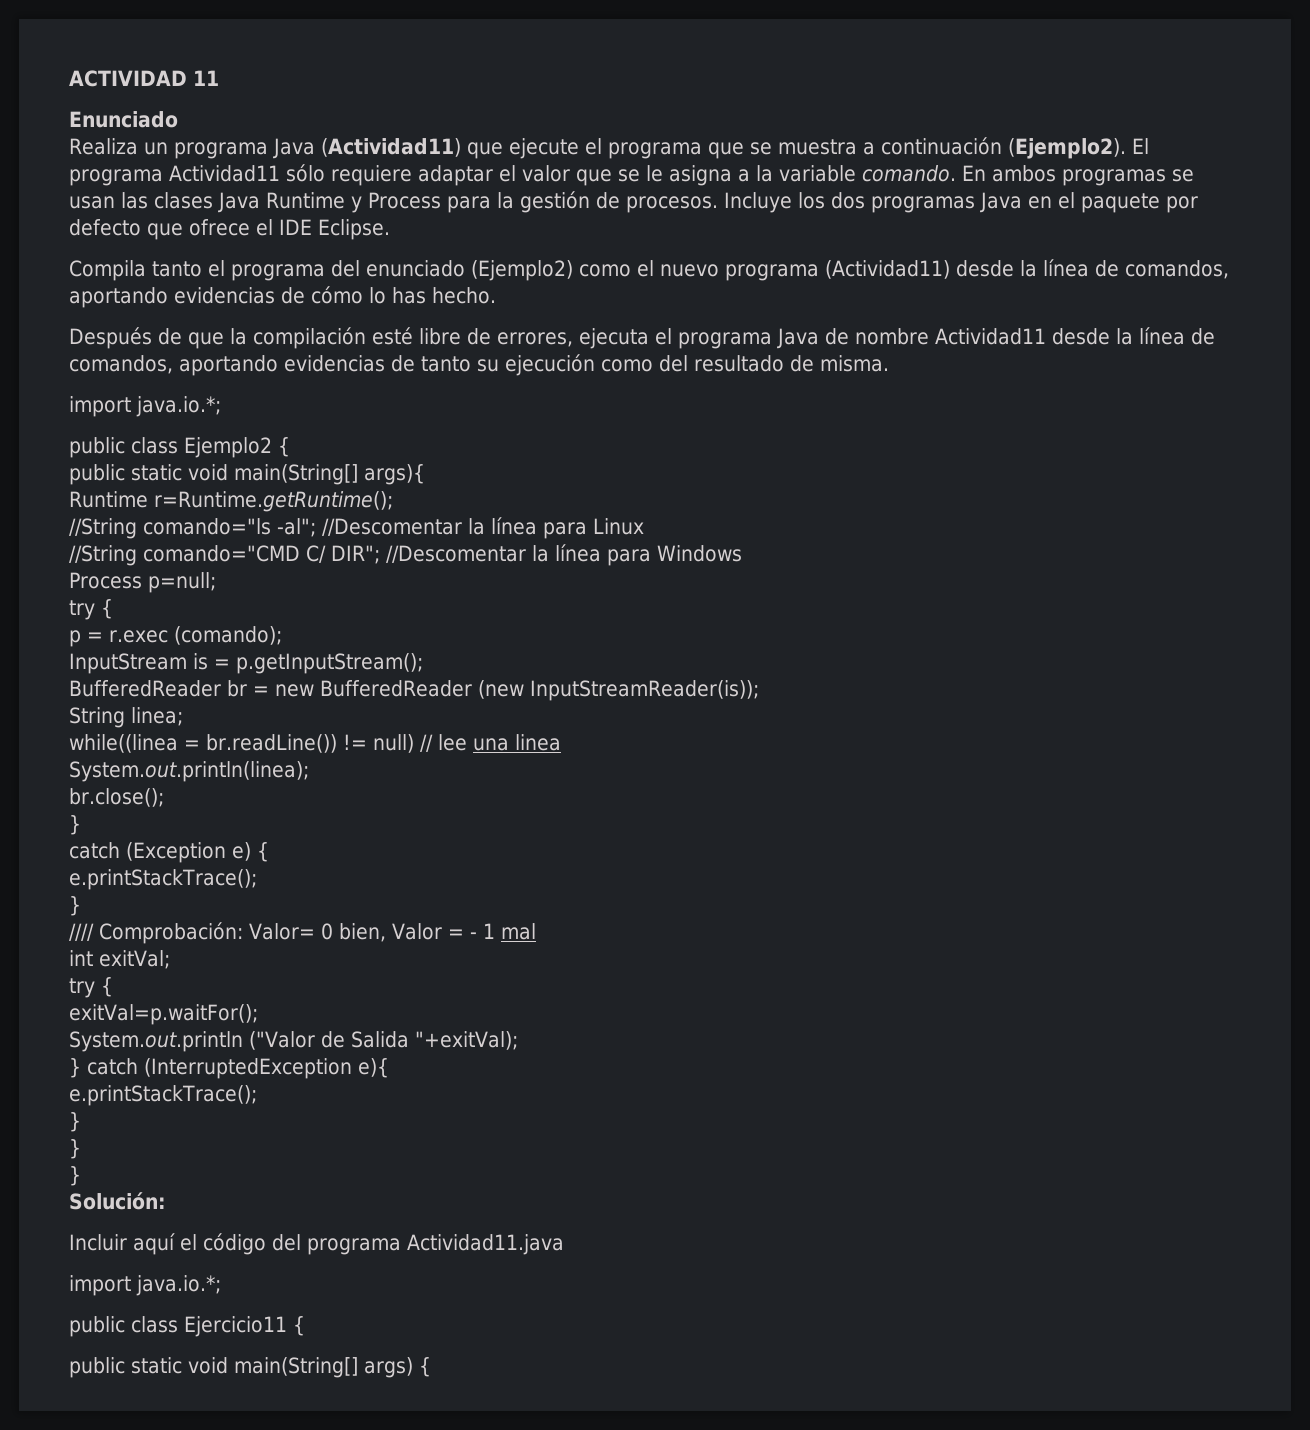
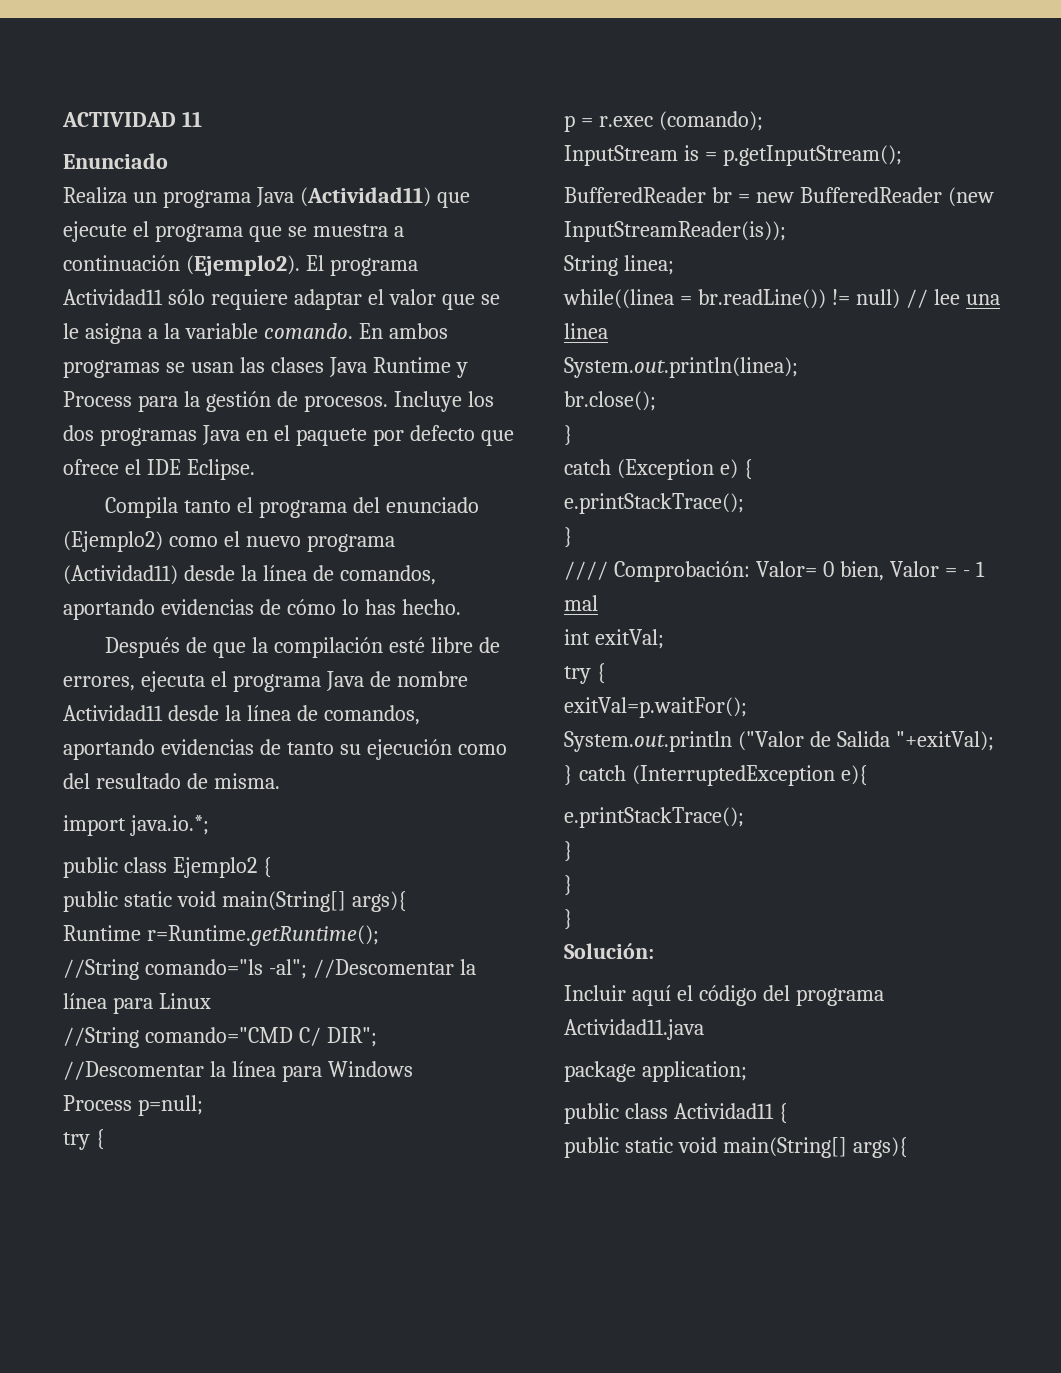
[69,1275,221,1296] [69,1316,305,1337] [69,1357,431,1378] import java.io.*; // public class Ejercicio11 { // public static void main(String[] args) { -> [564,1061,747,1082] [564,1103,788,1124] [564,1137,908,1158] package application; // public class Actividad11 { // public static void main(String[] args){

